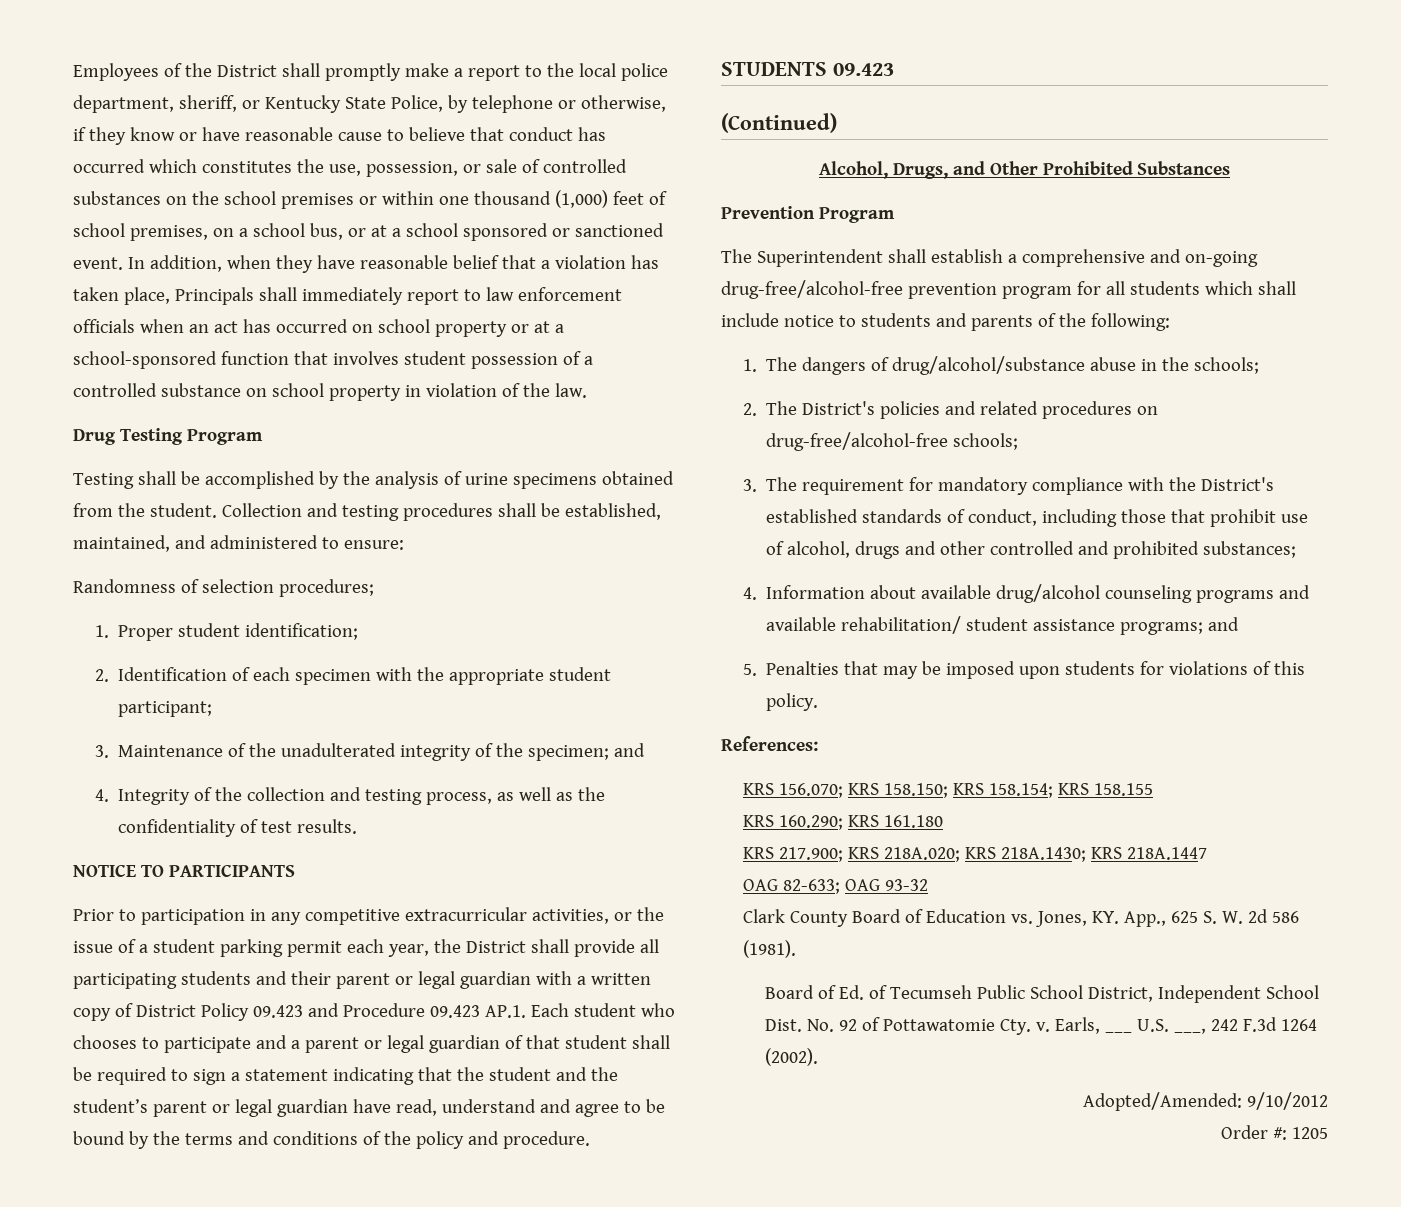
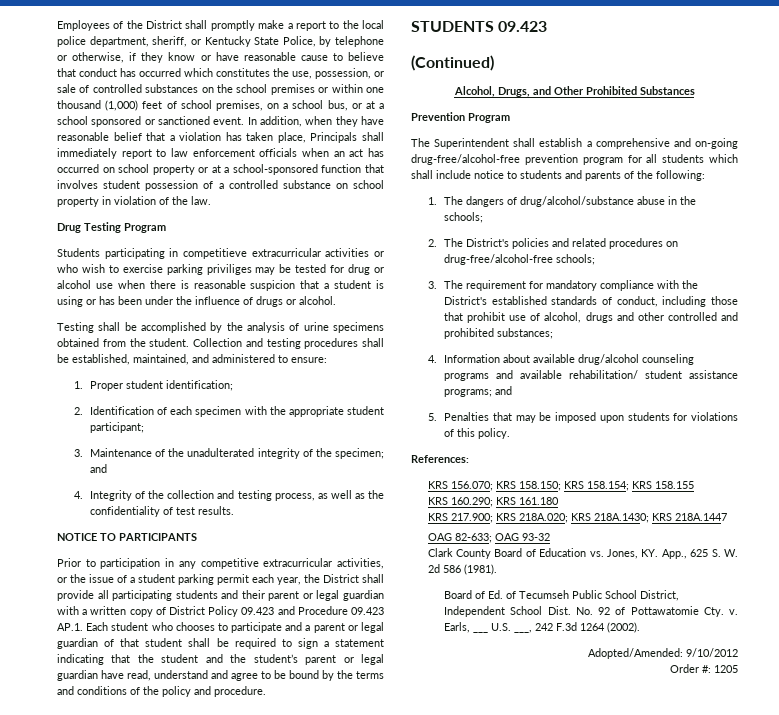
(263, 437) none -> [57,248,384,259] [57,264,385,275] [57,280,384,291] [57,296,336,307] // Students participating in competitieve extracurricular activities or who wish to exercise parking priviliges may be tested for drug or alcohol use when there is reasonable suspicion that a student is using or has been under the influence of drugs or alcohol.
[73,579,374,597] // Randomness of selection procedures; -> (327, 360) none

